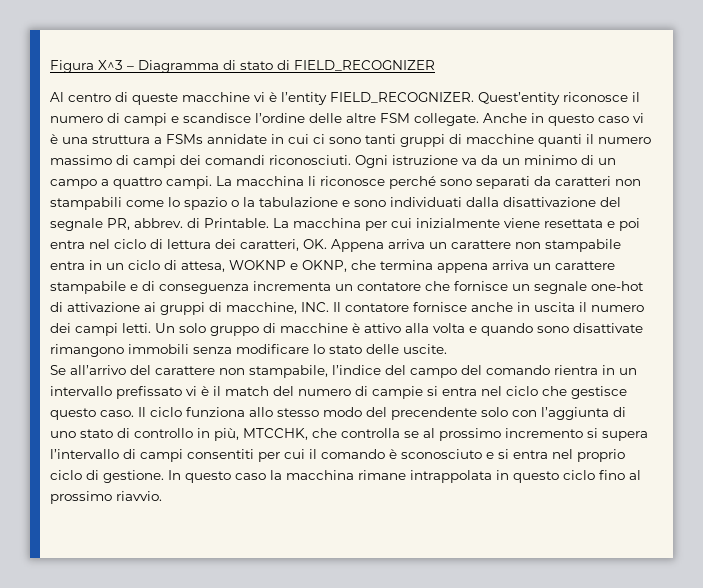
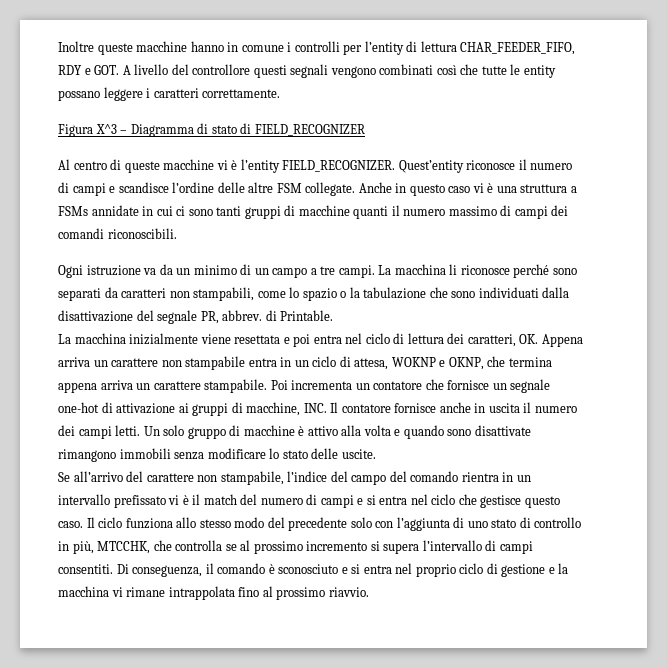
(50, 66) none -> [58,41,576,55] [58,64,556,78] [58,87,281,101] Inoltre queste macchine hanno in comune i controlli per l’entity di lettura CHAR_FEEDER_FIFO, RDY e GOT. A livello del controllore questi segnali vengono combinati così che tutte le entity possano leggere i caratteri correttamente. //
[269,155,351,165] riconosciuti. -> [107,228,177,239] riconoscibili. //
[113,177,162,189] quattro -> [320,266,336,275] tre
[50,197,122,210] stampabili -> [193,287,255,301] stampabili,
[342,200,350,207] e -> [429,287,448,298] che
[273,218,412,231] La macchina per cui -> [58,333,126,344] // La macchina
[50,281,249,294] stampabile e di conseguenza -> [204,379,288,393] stampabile. Poi
[372,386,423,399] campie -> [320,495,364,508] campi e
[391,407,477,420] precendente -> [288,517,348,531] precedente
[187,449,305,462] consentiti per cui -> [58,564,203,577] consentiti. Di conseguenza,
[103,470,266,483] gestione. In questo caso -> [501,564,555,577] gestione e
(354, 475) none -> [111,587,123,597] vi
[496,470,595,483] in questo ciclo -> (235, 593) none

